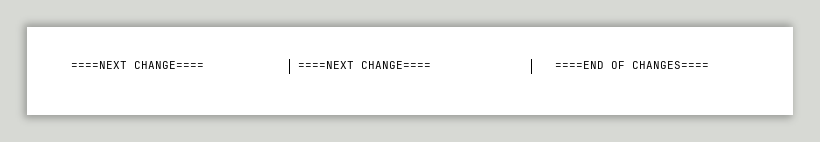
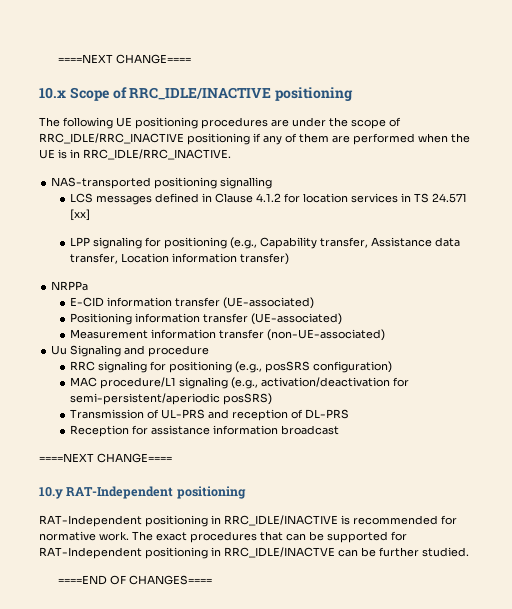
[70,61,204,69] [298,61,431,69] ====NEXT CHANGE==== // ====NEXT CHANGE==== -> [58,54,192,64] [39,87,354,101] [39,117,401,129] [39,133,470,145] [39,149,231,160] [51,177,273,189] [70,193,468,205] [70,209,91,221] [70,237,461,249] [70,253,290,265] [51,281,89,291] [70,297,315,309] [70,313,343,325] [70,329,386,341] [51,345,210,357] [70,361,393,373] [70,377,410,389] [70,393,273,405] [70,409,350,421] [70,425,340,437] [39,453,172,463] [39,486,246,499] [39,515,457,527] [39,531,407,543] [39,547,469,559] ====NEXT CHANGE==== // 10.x Scope of RRC_IDLE/INACTIVE positioning // The following UE positioning procedures are under the scope of RRC_IDLE/RRC_INACTIVE positioning if any of them are performed when the UE is in RRC_IDLE/RRC_INACTIVE. // NAS-transported positioning signalling // LCS messages defined in Clause 4.1.2 for location services in TS 24.571 [xx] // LPP signaling for positioning (e.g., Capability transfer, Assistance data transfer, Location information transfer) // NRPPa // E-CID information transfer (UE-associated) // Positioning information transfer (UE-associated) // Measurement information transfer (non-UE-associated) // Uu Signaling and procedure // RRC signaling for positioning (e.g., posSRS configuration) // MAC procedure/L1 signaling (e.g., activation/deactivation for semi-persistent/aperiodic posSRS) // Transmission of UL-PRS and reception of DL-PRS // Reception for assistance information broadcast // ====NEXT CHANGE==== // 10.y RAT-Independent positioning // RAT-Independent positioning in RRC_IDLE/INACTIVE is recommended for normative work. The exact procedures that can be supported for RAT-Independent positioning in RRC_IDLE/INACTVE can be further studied.

